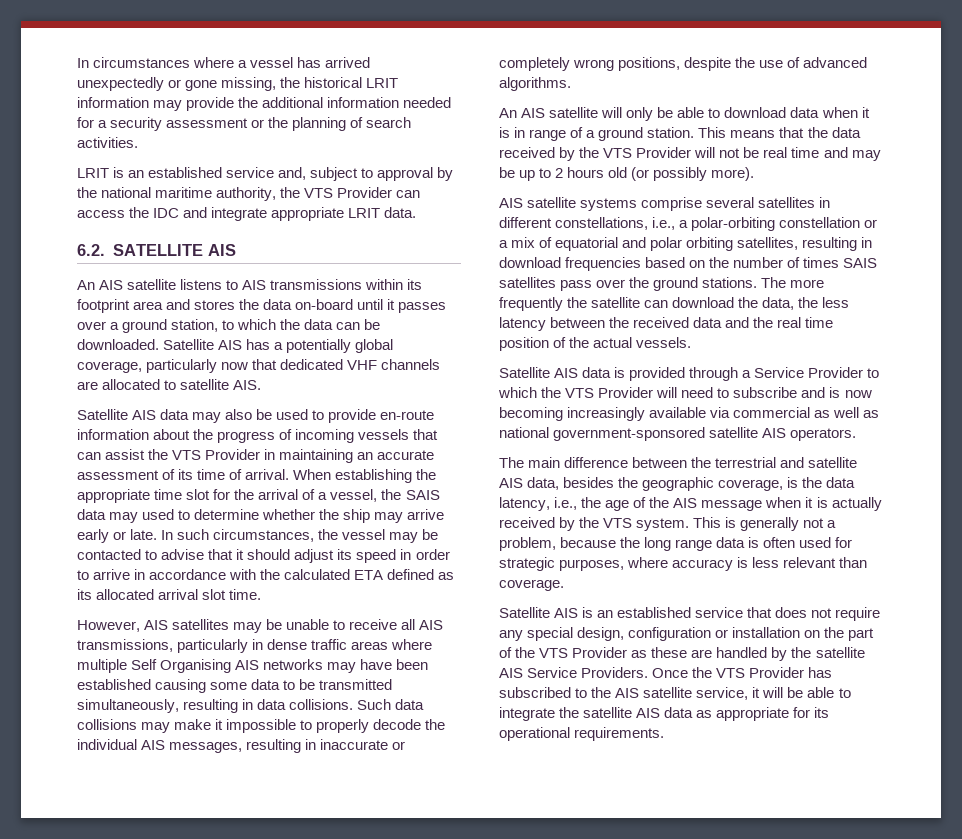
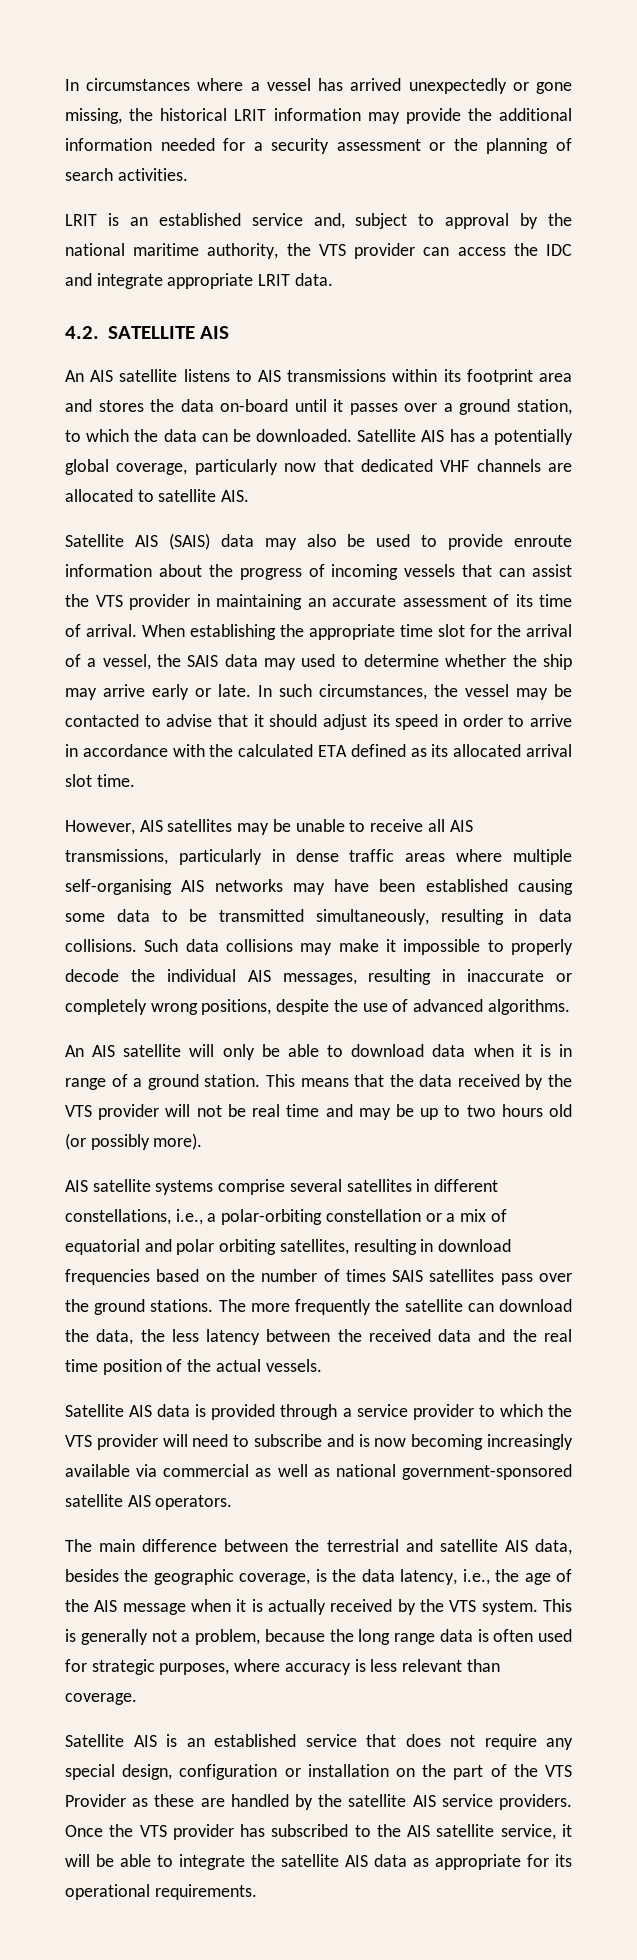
[337,187,393,198] Provider -> [354,243,416,259] provider
[77,244,105,256] 6.2. -> [65,326,99,339] 4.2.
(157, 415) none -> [168,533,210,550] (SAIS)
[380,410,435,420] en-route -> [513,535,572,547] enroute
[205,449,261,460] Provider -> [129,594,190,610] provider
[131,659,232,673] Self Organising -> [65,879,172,895] self-organising
[636,147,692,158] Provider -> [98,1104,160,1120] provider
[555,168,564,178] 2 -> [466,1105,496,1117] two
[754,367,864,378] Service Provider -> [356,1404,474,1420] service provider
[598,387,654,398] Provider -> [96,1434,158,1450] provider
[527,667,649,678] Service Providers. -> [441,1794,572,1810] service providers.
[749,667,805,678] Provider -> [172,1824,234,1840] provider

